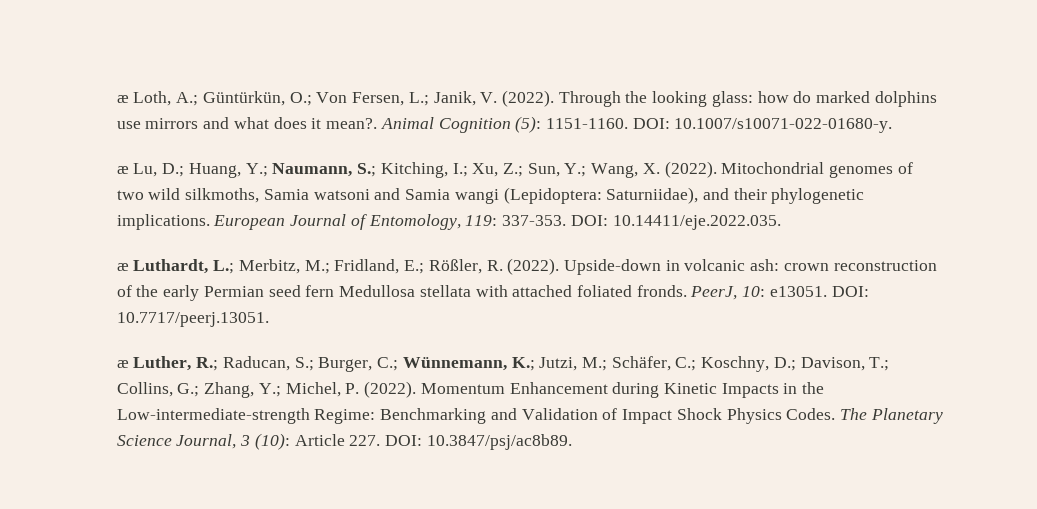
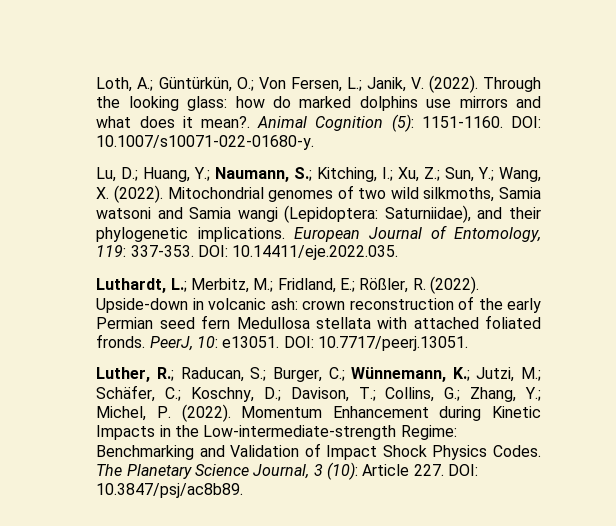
[116,95,129,103] æ -> (96, 84) none
[116,166,129,174] æ -> (315, 142) none
[116,263,129,271] æ -> (399, 252) none
[116,360,129,368] æ -> (469, 343) none

